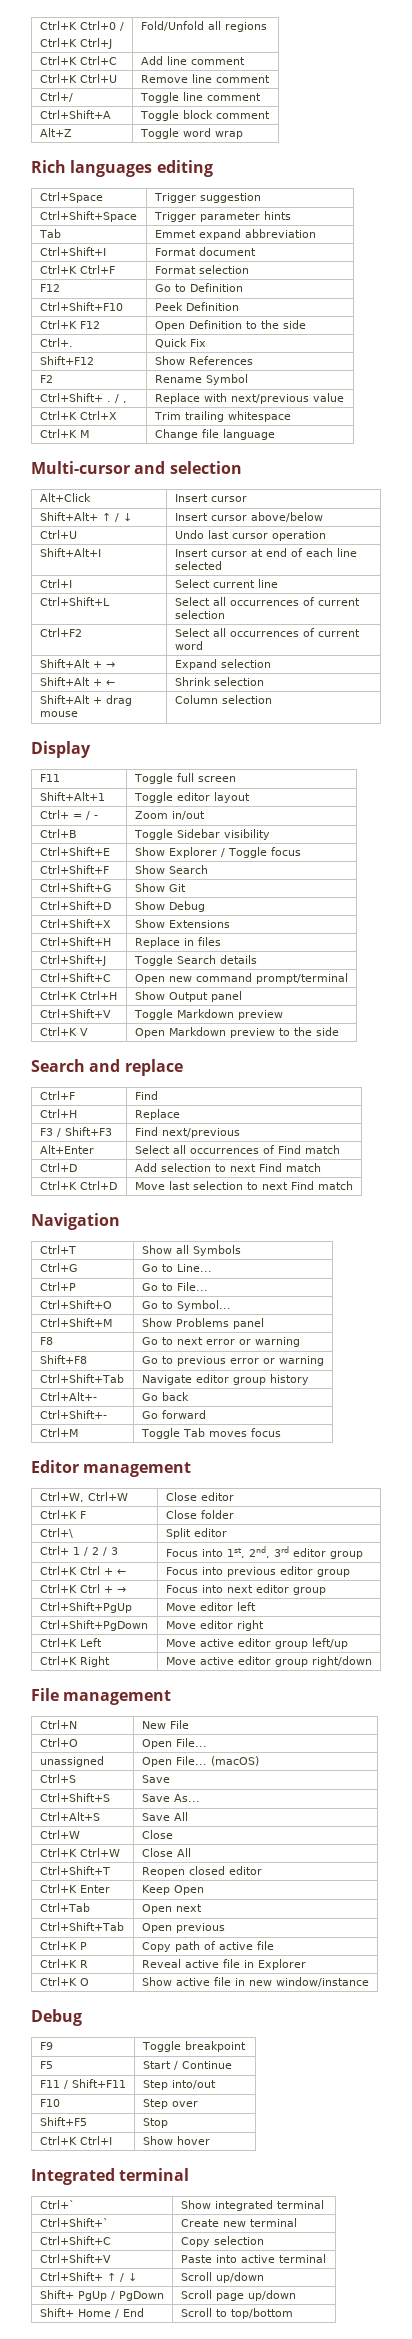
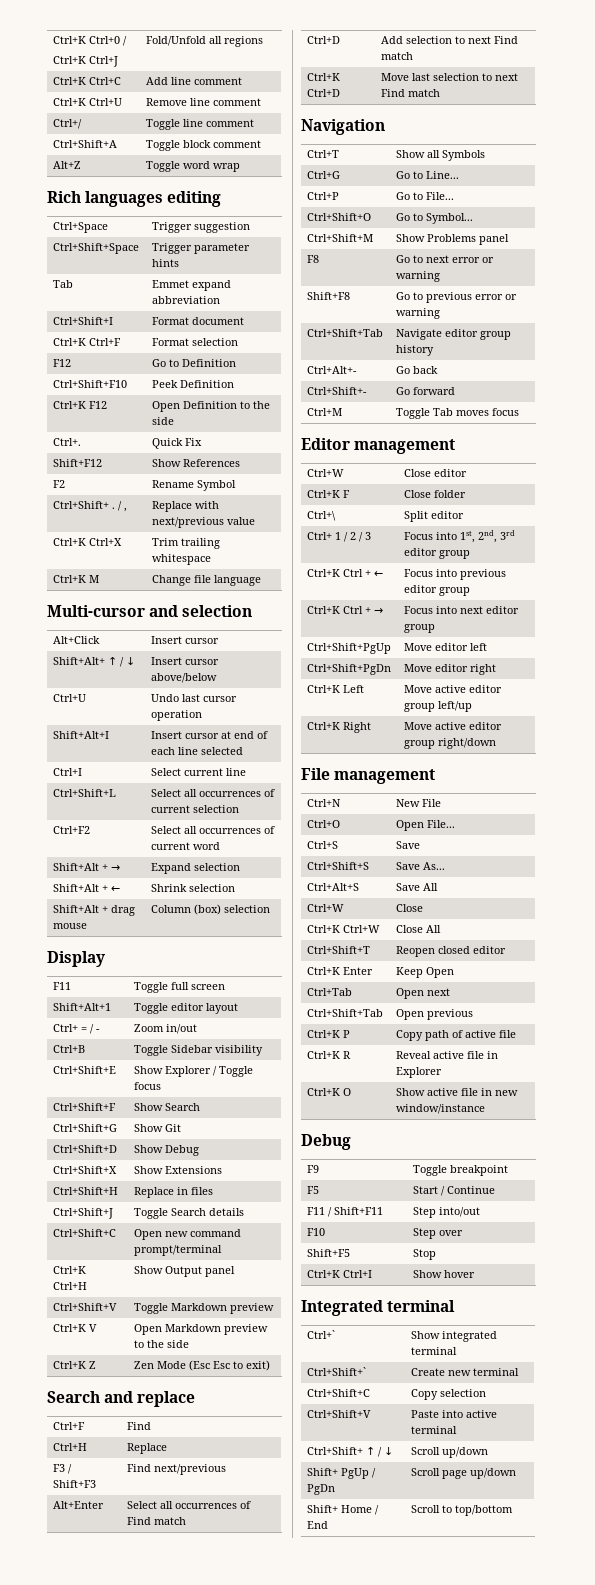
(218, 699) none -> [194,904,222,915] (box)
(339, 1031) none -> [53,1361,97,1369] [134,1360,271,1371] // Ctrl+K Z | Zen Mode (Esc Esc to exit)
[39,1492,84,1502] Ctrl+W, -> (456, 446) none
[39,1620,148,1631] Ctrl+Shift+PgDown -> [307,664,392,675] Ctrl+Shift+PgDn
[39,1756,104,1767] [141,1756,259,1767] // unassigned | Open File... (macOS) -> (456, 824) none
[118,2291,164,2301] PgDown -> [307,1484,336,1495] PgDn

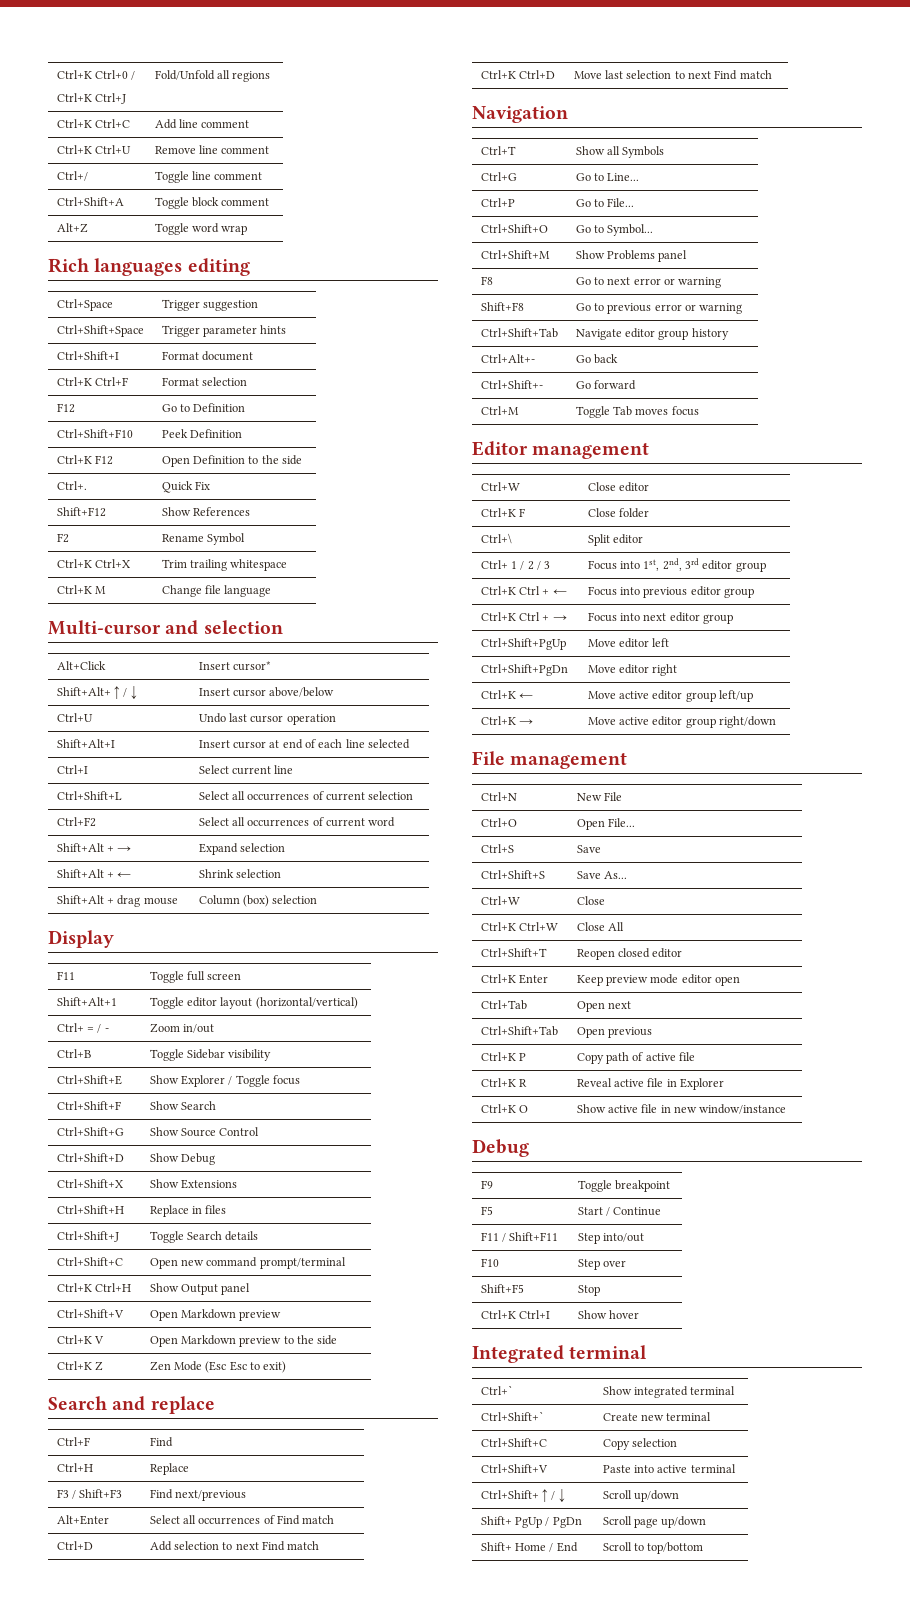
[53,280,74,288] [152,280,232,291] [152,296,221,304] // Tab | Emmet expand abbreviation -> (287, 329) none
[53,501,128,512] [152,501,220,512] [152,517,256,528] // Ctrl+Shift+ . / , | Replace with next/previous value -> (245, 539) none
[185,638,220,644] cursor -> [232,661,271,671] cursor*
(239, 1008) none -> [255,997,358,1009] (horizontal/vertical)
[165,1124,182,1132] Git -> [180,1127,260,1137] Source Control
[134,1303,169,1314] Toggle -> [149,1310,178,1321] Open
[343,685,365,693] Left -> [518,693,533,699] ←
[343,722,372,733] Right -> [518,719,533,725] →
[307,883,360,891] [396,883,439,891] // Ctrl+Alt+S | Save All -> (627, 875) none
[426,967,455,978] Open -> [605,974,741,986] preview mode editor open

